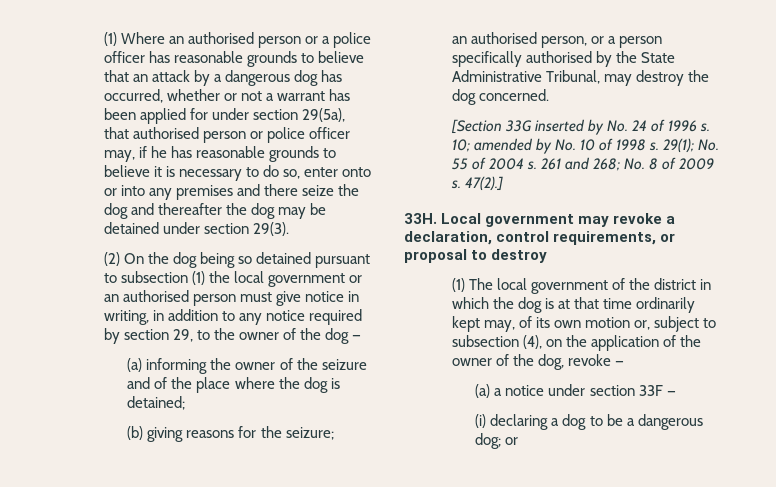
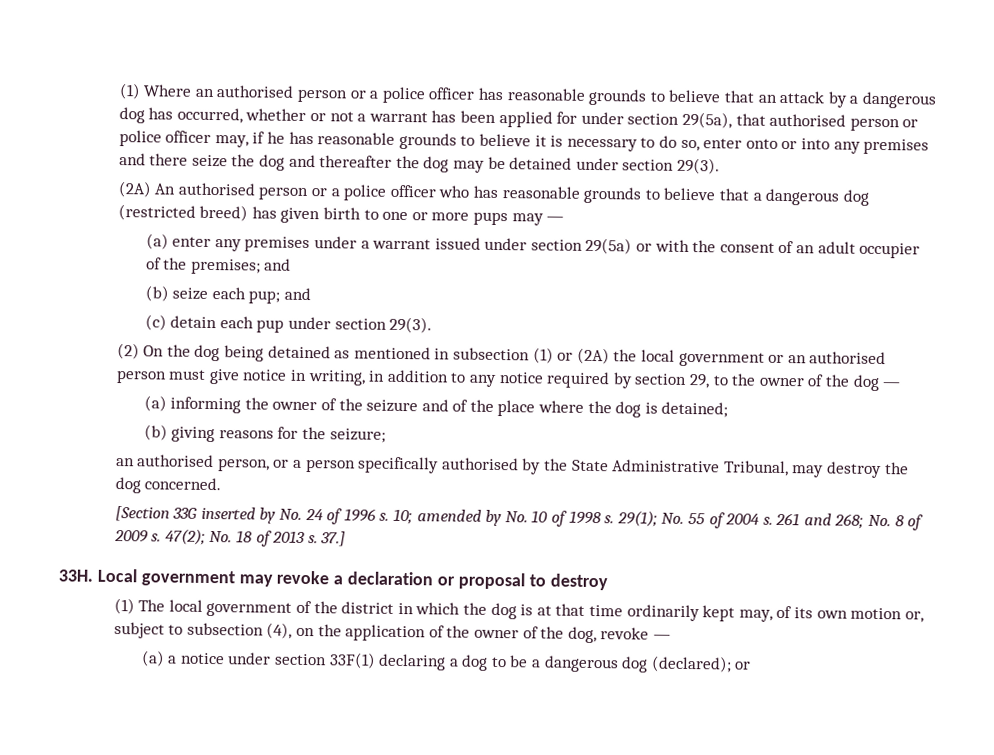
(289, 229) none -> [117,181,869,206] [117,204,565,226] [145,233,921,259] [145,257,292,275] [144,285,311,304] [144,314,433,334] // (2A) An authorised person or a police officer who has reasonable grounds to believe that a dangerous dog (restricted breed) has given birth to one or more pups may — // (a) enter any premises under a warrant issued under section 29(5a) or with the consent of an adult occupier of the premises; and // (b) seize each pup; and // (c) detain each pup under section 29(3).
[237,252,370,268] [103,271,205,285] so detained pursuant to subsection (1) -> [267,345,610,365] detained as mentioned in subsection (1) or (2A)
[464,176,503,191] 47(2).] -> [164,528,347,547] 47(2); No. 18 of 2013 s. 37.]
[404,231,657,245] declaration, control requirements, -> [347,571,434,586] declaration
[638,385,676,396] [475,414,487,428] 33F — // (i) -> [328,652,376,669] 33F(1)
[475,433,502,449] dog; -> [621,655,732,673] dog (declared);

